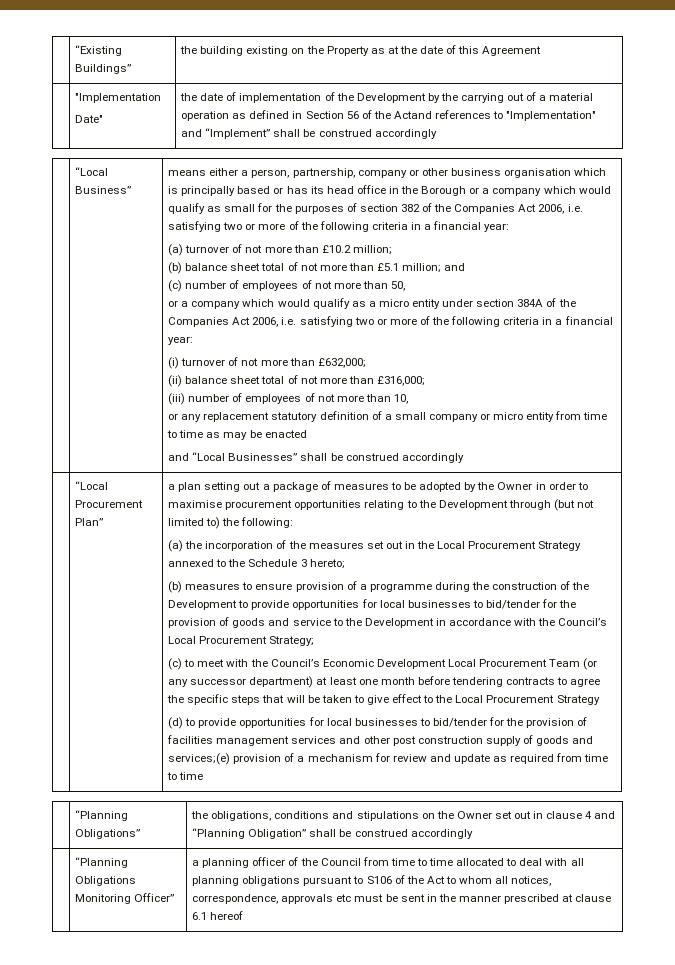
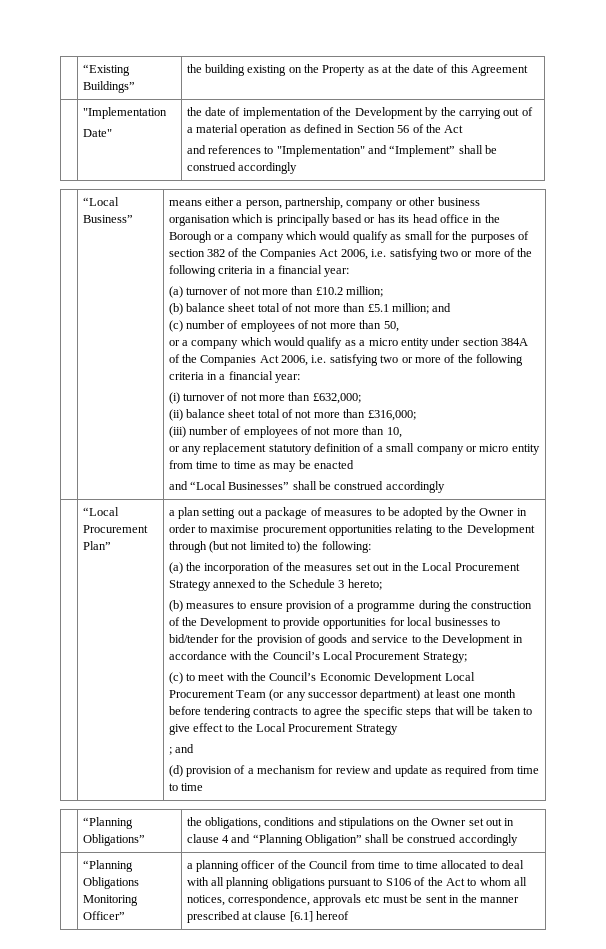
[393,111,432,119] Actand -> [444,125,464,133] [186,145,206,154] Act // and
(600, 700) none -> [168,744,194,755] // ; and
[185,717,588,728] [167,735,594,746] [168,753,231,765] to provide opportunities for local businesses to bid/tender for the provision of facilities management services and other post construction supply of goods and services;(e) -> (183, 771) none
[192,912,208,920] 6.1 -> [289,911,313,922] [6.1]

